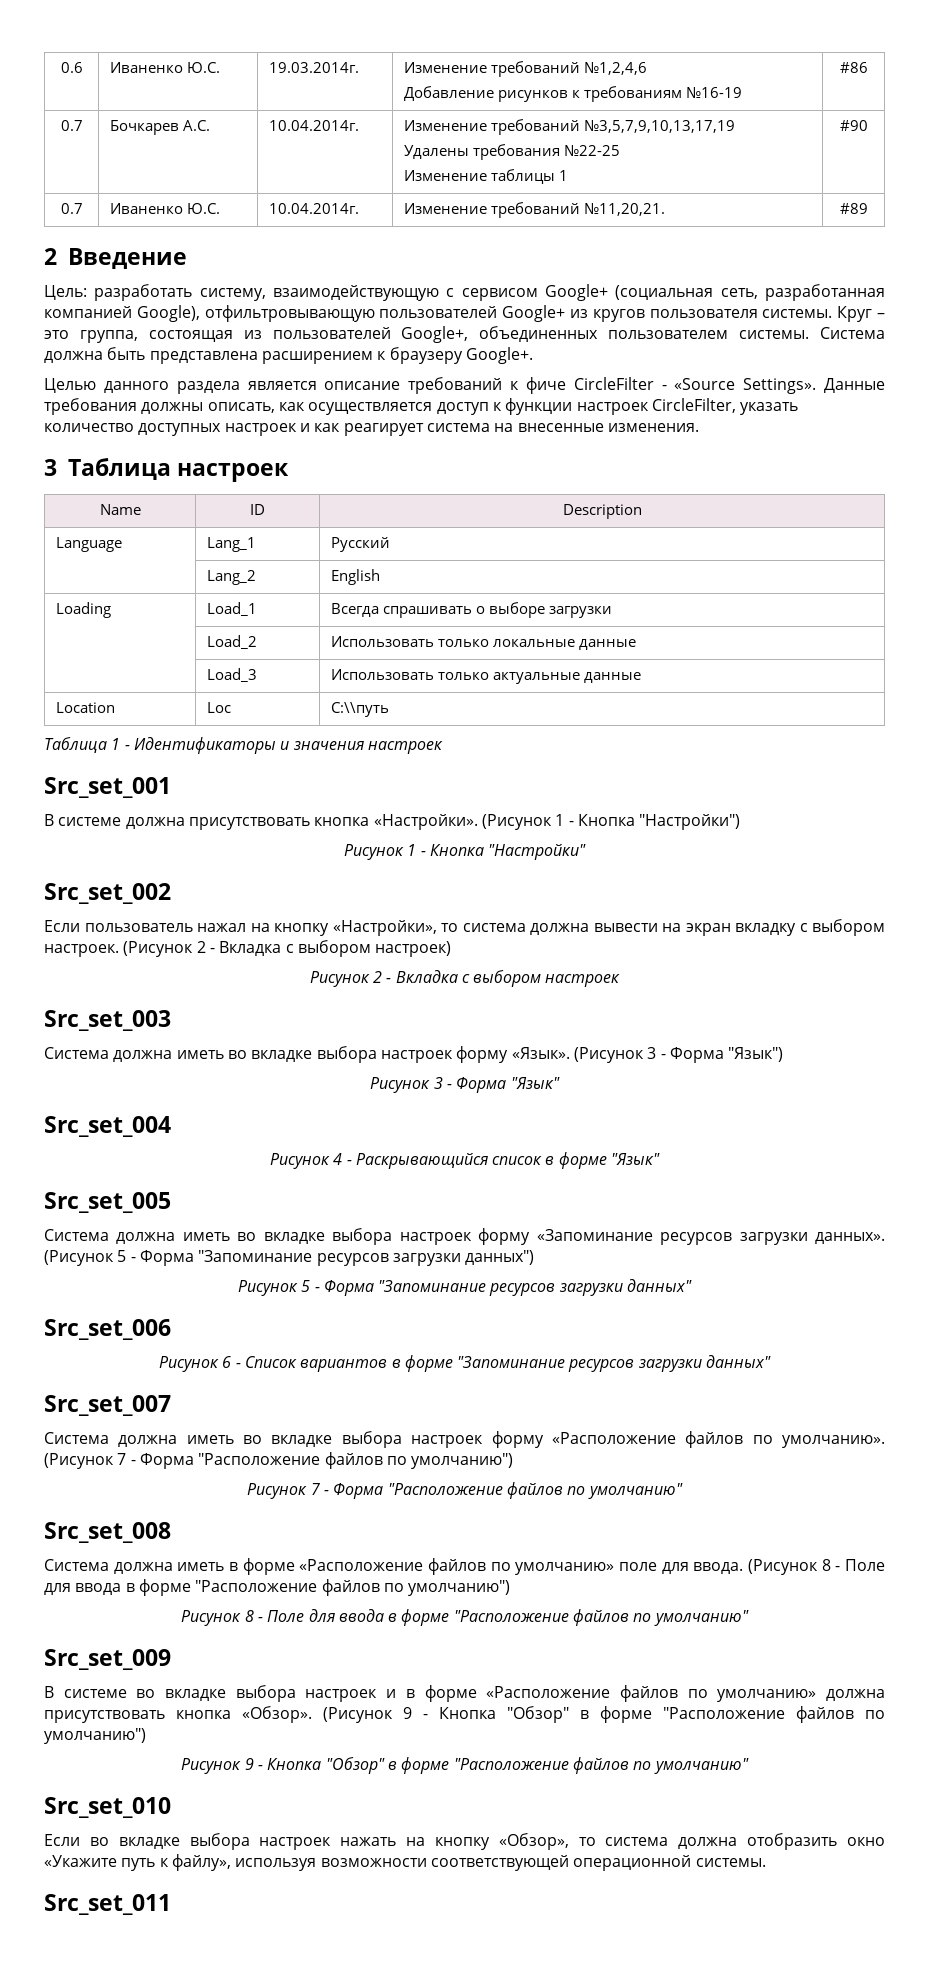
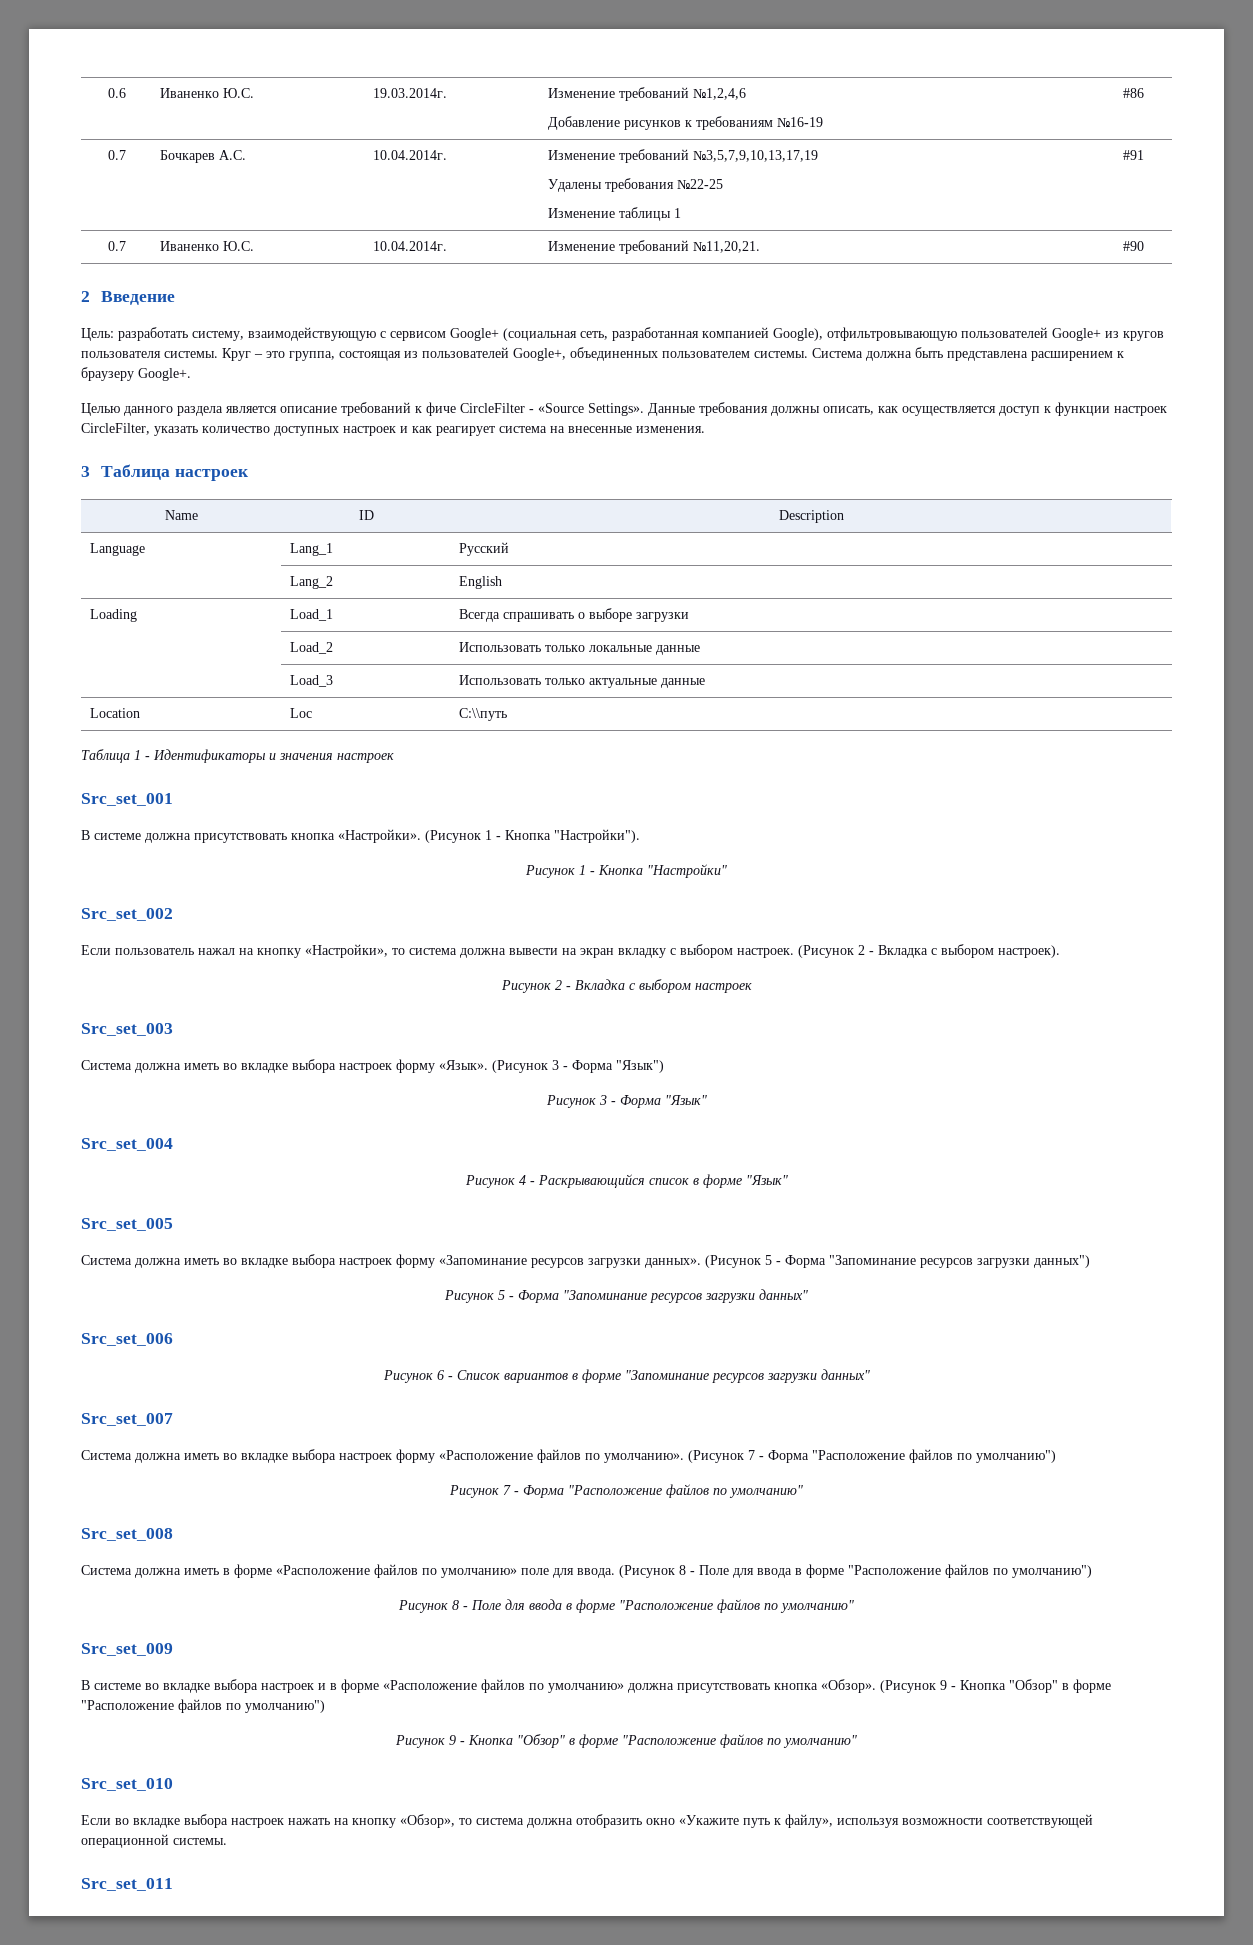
[839,120,868,131] #90 -> [1123,150,1144,160] #91
[839,203,868,214] #89 -> [1123,241,1144,251] #90
[639,814,741,830] "Настройки") -> [554,829,640,843] "Настройки").
[375,941,452,957] настроек) -> [998,945,1060,958] настроек).

